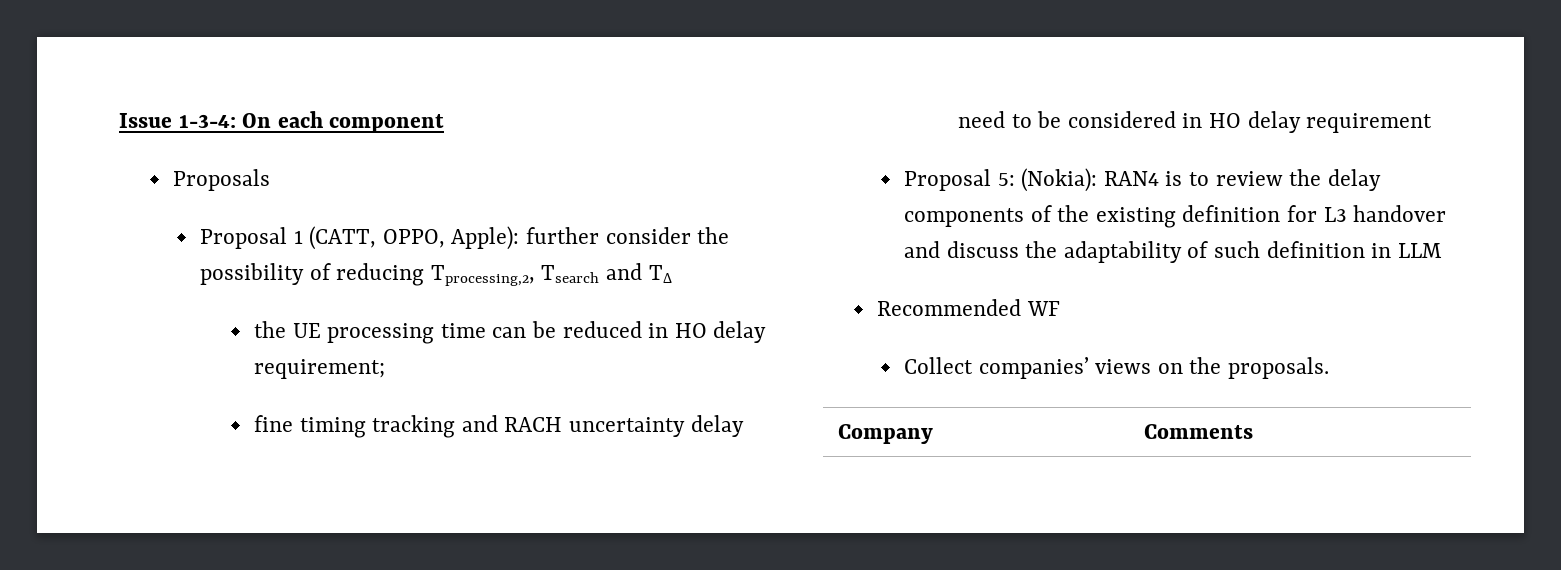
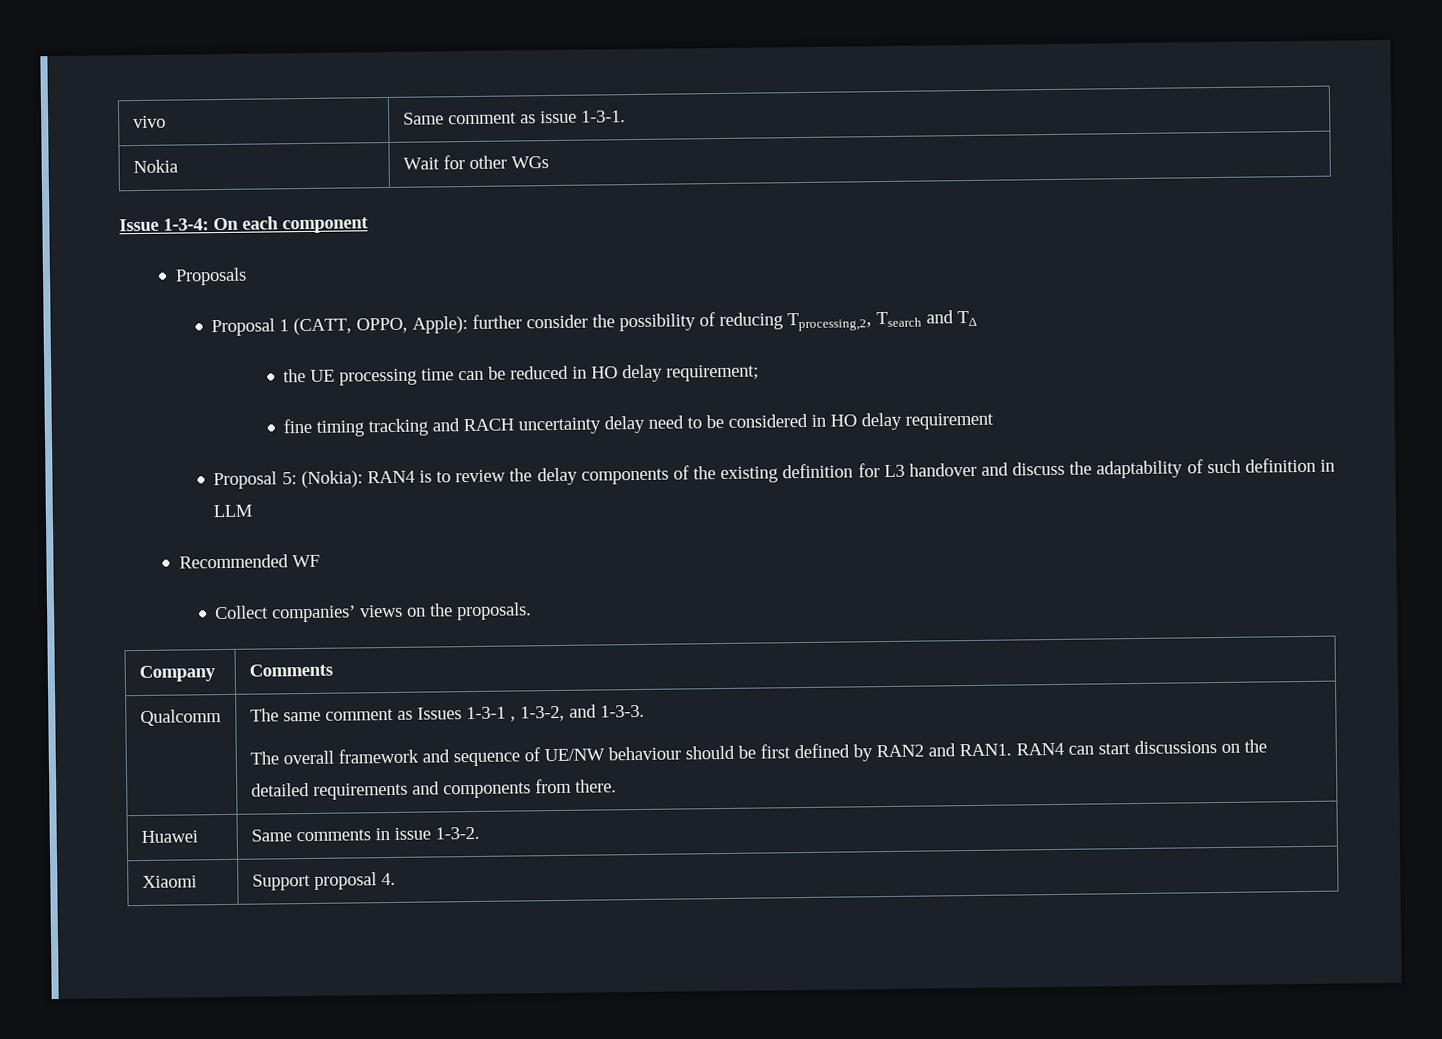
(119, 120) none -> [132,115,166,129] [402,110,626,125] [132,159,178,174] [402,155,549,170] vivo | Same comment as issue 1-3-1. // Nokia | Wait for other WGs //
(1254, 431) none -> [139,709,222,727] [249,704,645,722] [249,739,1267,767] [250,778,617,800] [140,830,198,844] [250,826,480,842] [141,875,197,889] [251,872,396,891] // Qualcomm | The same comment as Issues 1-3-1 , 1-3-2, and 1-3-3. // The overall framework and sequence of UE/NW behaviour should be first defined by RAN2 and RAN1. RAN4 can start discussions on the detailed requirements and components from there. // Huawei | Same comments in issue 1-3-2. // Xiaomi | Support proposal 4.

